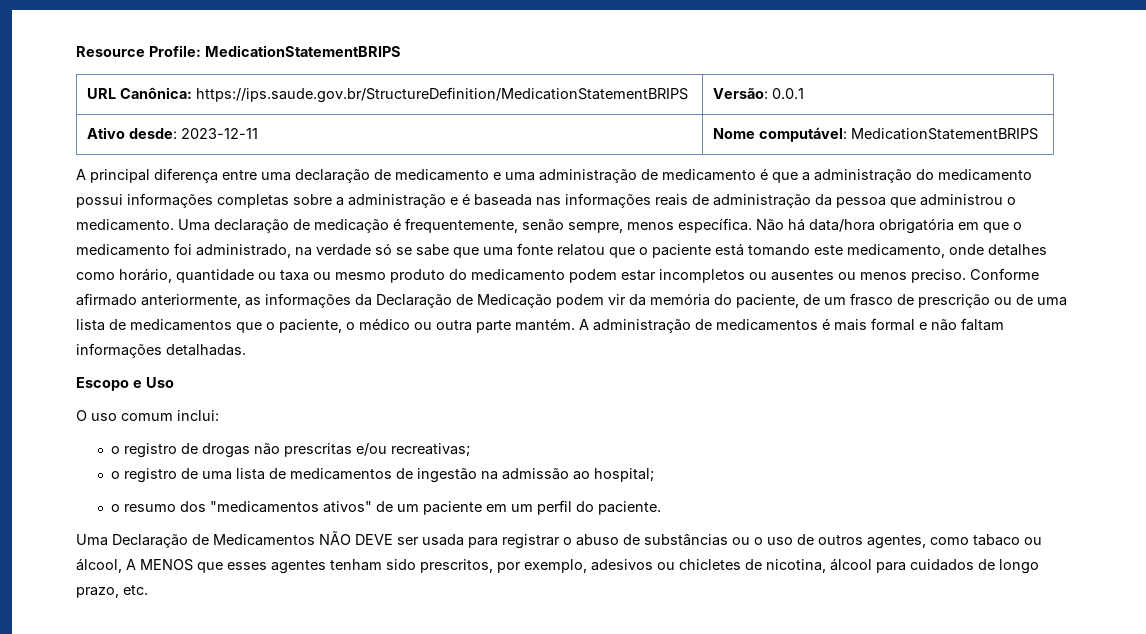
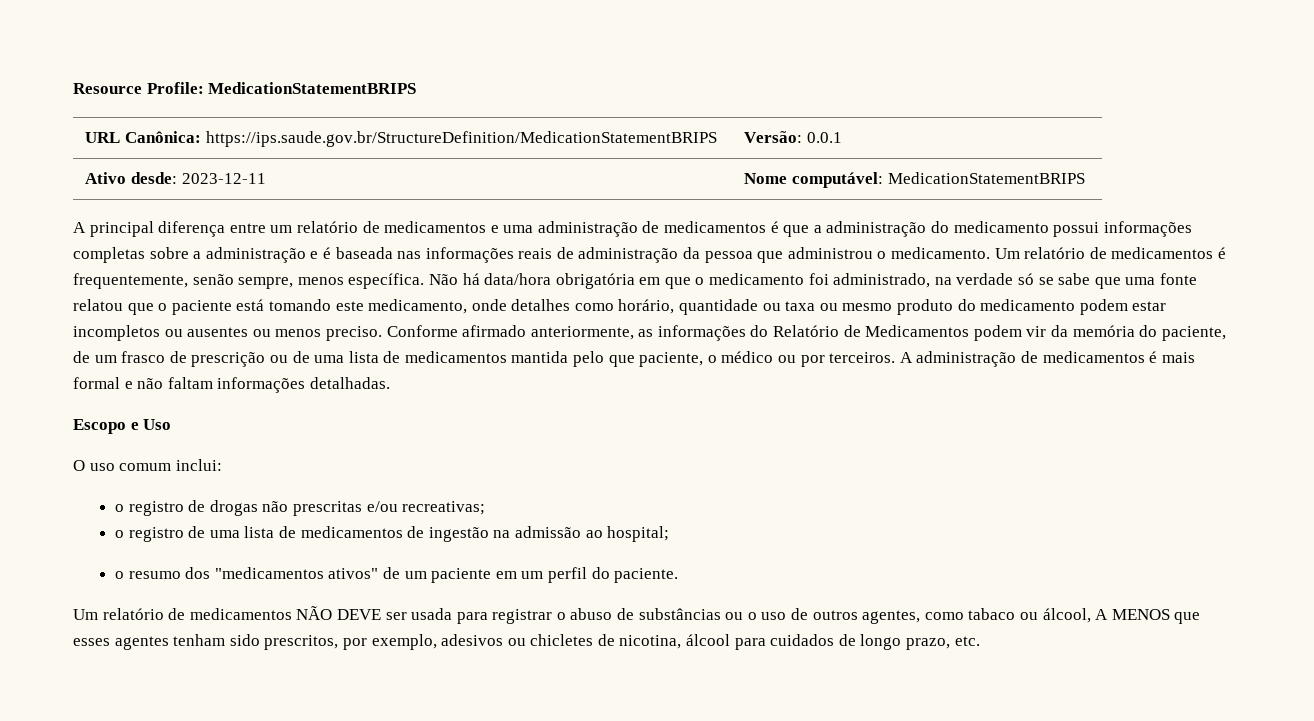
[261,169,489,183] uma declaração de medicamento -> [270,221,487,233] um relatório de medicamentos
[662,169,756,181] medicamento -> [664,221,767,233] medicamentos
[178,219,389,233] Uma declaração de medicação -> [994,247,1214,259] Um relatório de medicamentos
[355,294,552,308] da Declaração de Medicação -> [750,325,970,337] do Relatório de Medicamentos
[236,322,275,333] que o -> [511,351,635,367] mantida pelo que
[436,318,575,333] outra parte mantém. -> [800,352,896,367] por terceiros.
[76,534,315,548] Uma Declaração de Medicamentos -> [73,608,292,620] Um relatório de medicamentos

